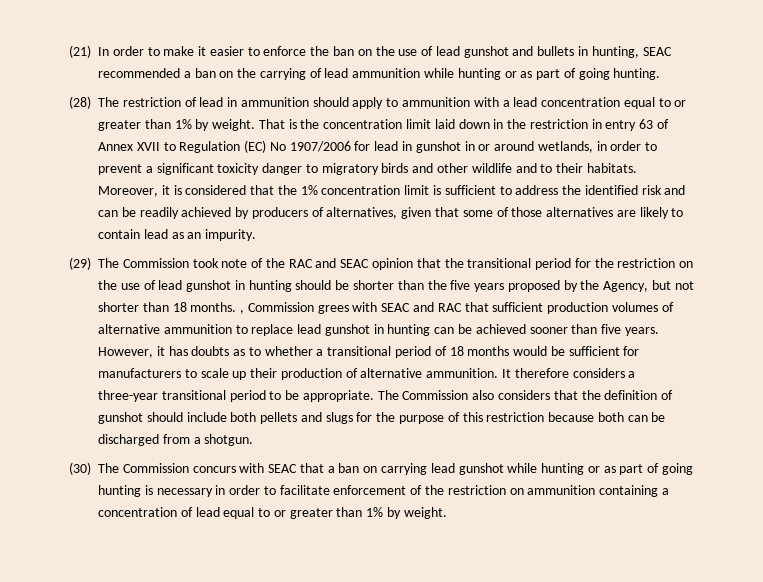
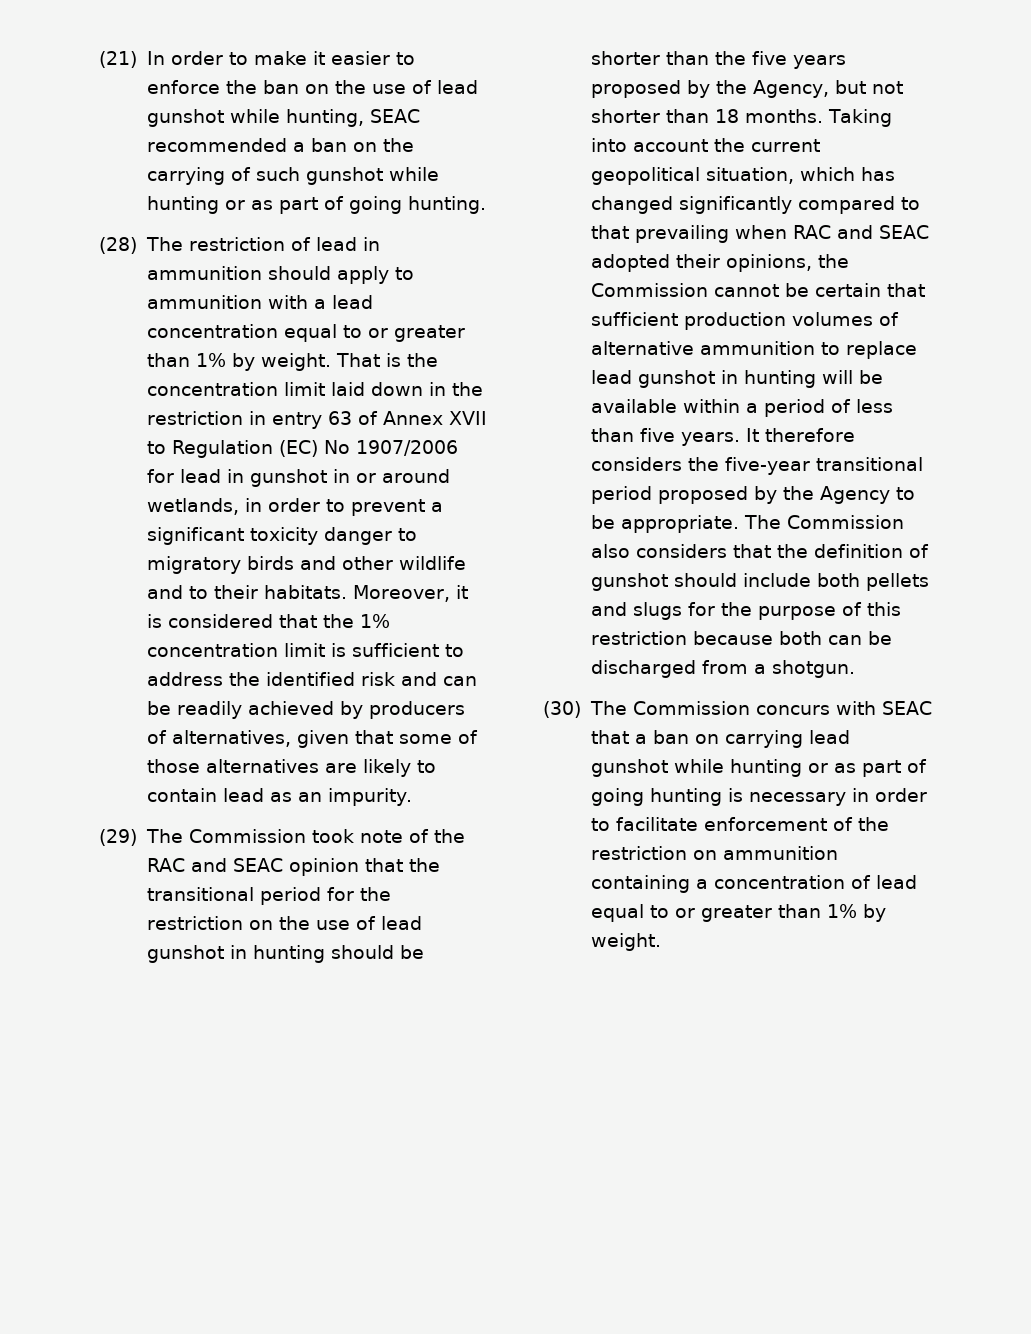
[512,46,589,56] and bullets in -> [229,109,280,123] while
[324,68,421,78] lead ammunition -> [255,167,383,185] such gunshot
[240,302,462,314] , Commission grees with SEAC and RAC -> [827,109,893,127] [590,138,820,152] [590,167,895,185] [590,196,920,214] [590,225,930,243] [590,254,849,272] [590,283,881,297] Taking into account the current geopolitical situation, which has changed significantly compared to that prevailing when RAC and SEAC adopted their opinions, the Commission cannot be certain
[434,324,659,336] [98,346,640,358] [98,368,636,380] [98,390,266,402] can be achieved sooner than five years. However, it has doubts as to whether a transitional period of 18 months would be sufficient for manufacturers to scale up their production of alternative ammunition. It therefore considers a three-year transitional period -> [821,370,883,384] [590,399,893,417] [590,428,855,446] [590,457,923,475] [590,486,890,504] will be available within a period of less than five years. It therefore considers the five-year transitional period proposed by the Agency

